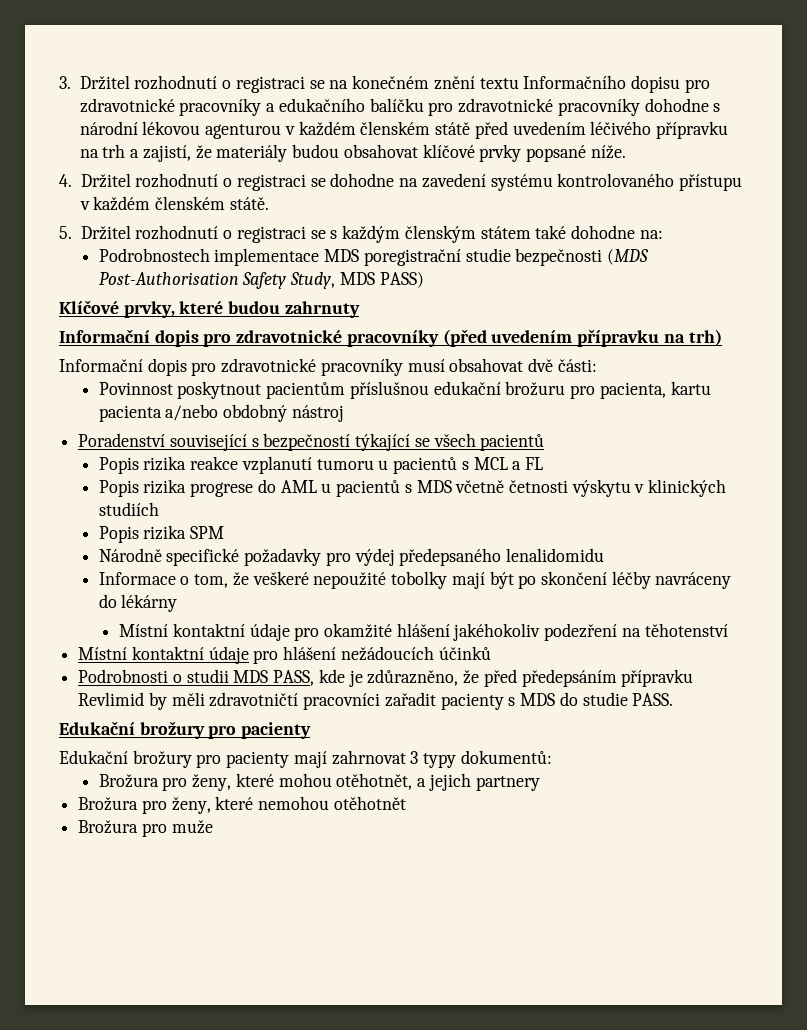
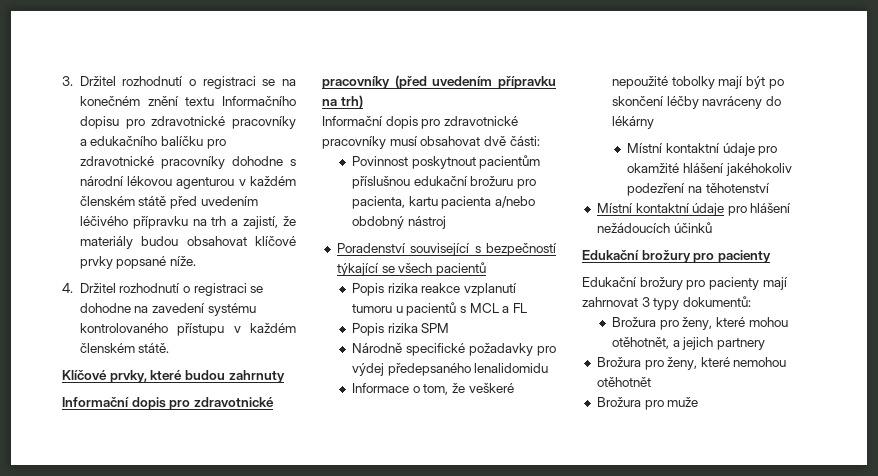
[59,225,663,243] [98,248,650,266] [98,272,424,289] // 5. Držitel rozhodnutí o registraci se s každým členským státem také dohodne na: // Podrobnostech implementace MDS poregistrační studie bezpečnosti (MDS Post-Authorisation Safety Study, MDS PASS) -> (170, 348) none
[98,479,727,497] [98,502,159,516] // Popis rizika progrese do AML u pacientů s MDS včetně četnosti výskytu v klinických studiích -> (527, 308) none
[78,669,694,687] [78,692,674,710] // Podrobnosti o studii MDS PASS, kde je zdůrazněno, že před předepsáním přípravku Revlimid by měli zdravotničtí pracovníci zařadit pacienty s MDS do studie PASS. -> (712, 227) none

